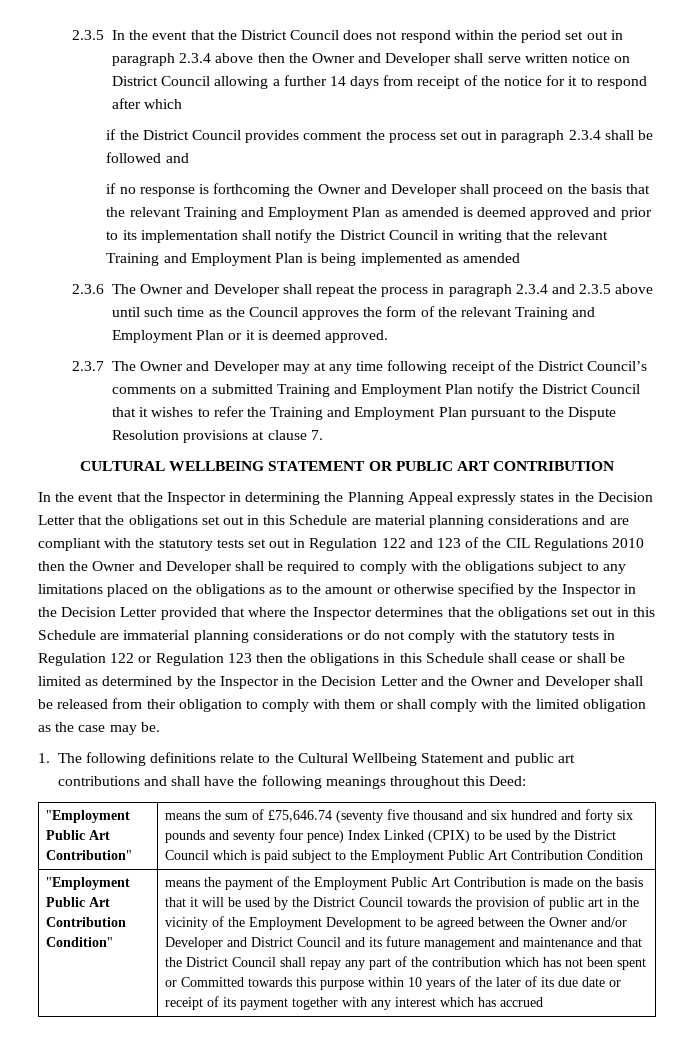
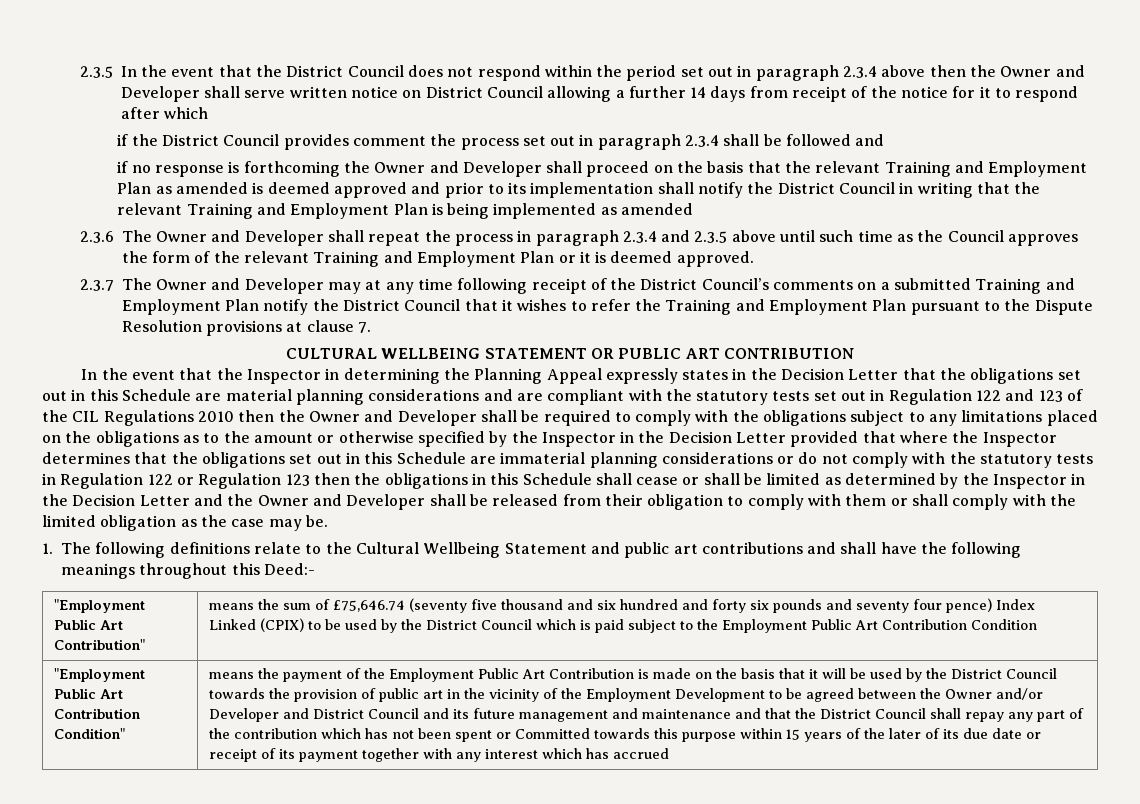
[489,776,527,786] Deed: -> [263,563,315,575] Deed:-
[408,977,423,987] 10 -> [786,729,801,740] 15

